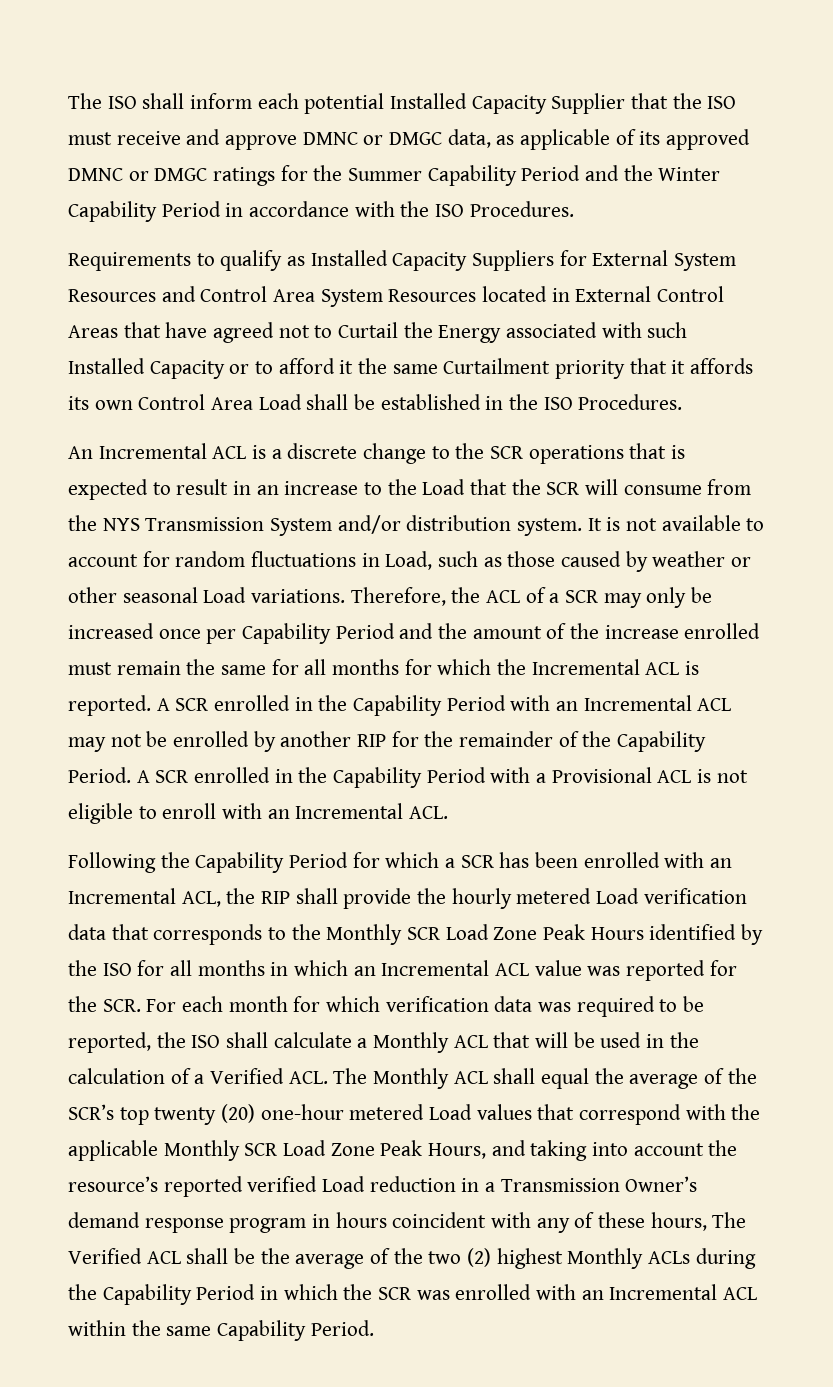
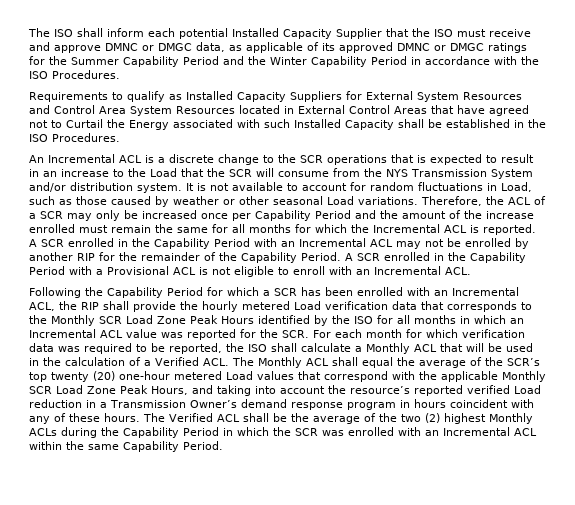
[229,358,754,379] [68,394,302,410] or to afford it the same Curtailment priority that it affords its own Control Area Load -> (394, 125) none
[650,1212,707,1231] hours, -> [104,413,140,422] hours.

